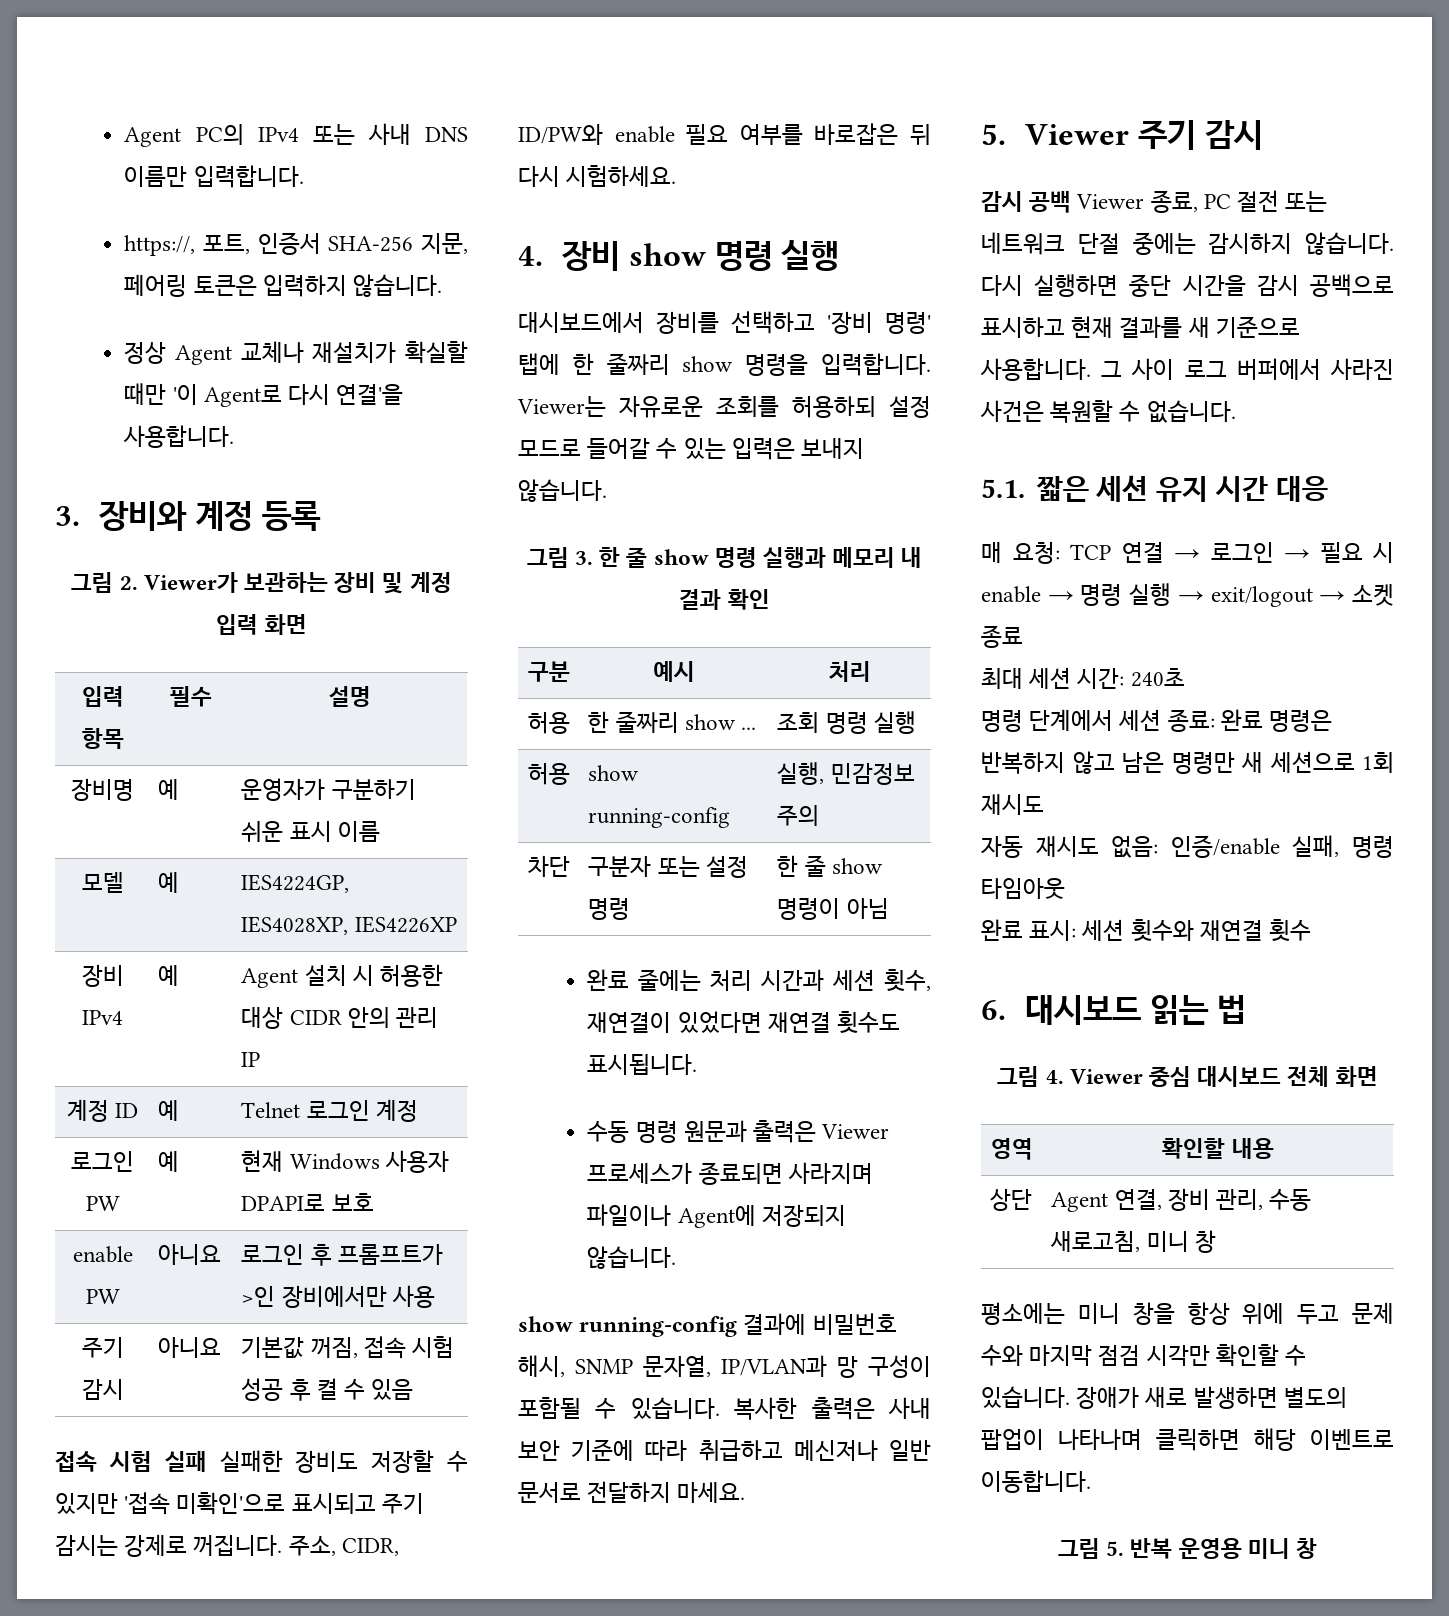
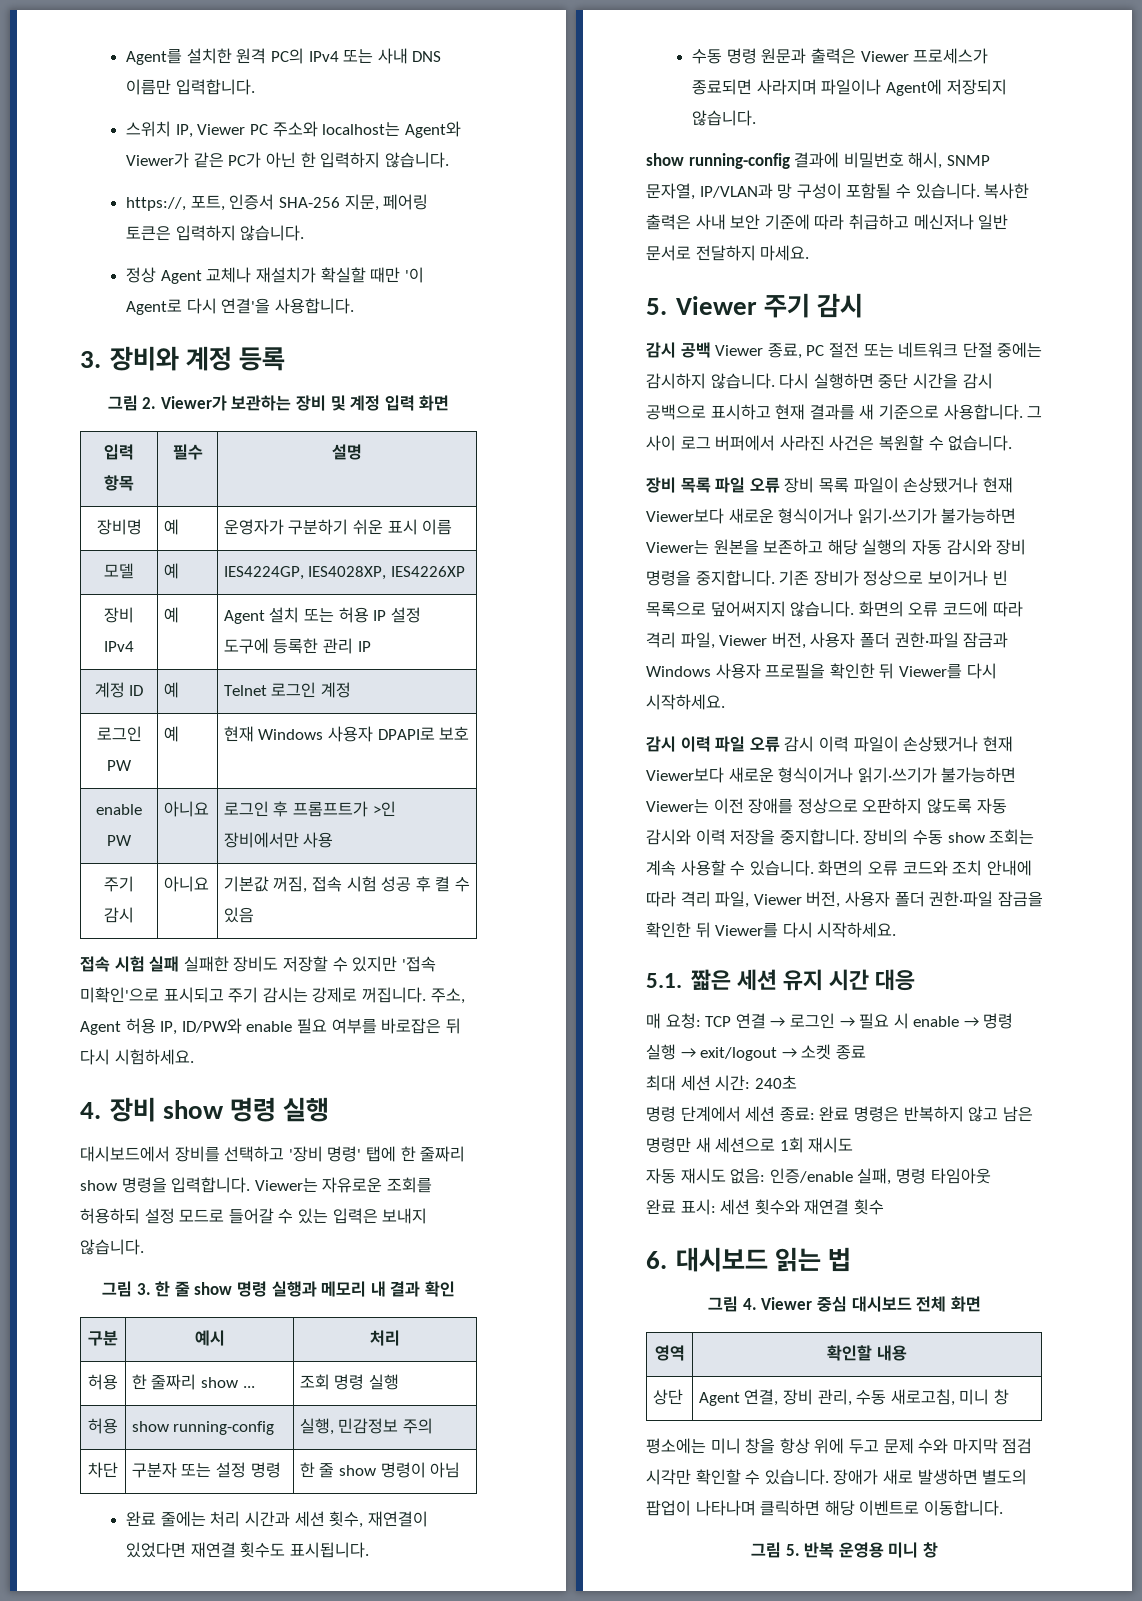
[124,127,182,147] Agent -> [126,48,267,65] Agent를 설치한 원격
(304, 176) none -> [126,121,461,138] [126,152,449,168] // 스위치 IP, Viewer PC 주소와 localhost는 Agent와 Viewer가 같은 PC가 아닌 한 입력하지 않습니다.
[352,964,443,987] [241,1007,390,1029] 시 허용한 대상 CIDR 안의 -> [303,607,421,623] [223,638,319,654] 또는 허용 IP 설정 도구에 등록한
[341,1538,399,1556] CIDR, -> [80,1018,178,1035] Agent 허용 IP,
(1236, 411) none -> [646,477,1013,493] [646,508,1017,524] [646,539,1027,555] [646,570,1008,586] [646,601,1023,617] [646,632,1009,649] [646,663,997,679] [646,694,725,710] [646,736,1013,752] [646,767,1017,783] [646,798,1007,814] [646,829,1035,845] [646,860,1032,876] [646,891,1043,908] [646,922,897,938] // 장비 목록 파일 오류 장비 목록 파일이 손상됐거나 현재 Viewer보다 새로운 형식이거나 읽기·쓰기가 불가능하면 Viewer는 원본을 보존하고 해당 실행의 자동 감시와 장비 명령을 중지합니다. 기존 장비가 정상으로 보이거나 빈 목록으로 덮어써지지 않습니다. 화면의 오류 코드에 따라 격리 파일, Viewer 버전, 사용자 폴더 권한·파일 잠금과 Windows 사용자 프로필을 확인한 뒤 Viewer를 다시 시작하세요. // 감시 이력 파일 오류 감시 이력 파일이 손상됐거나 현재 Viewer보다 새로운 형식이거나 읽기·쓰기가 불가능하면 Viewer는 이전 장애를 정상으로 오판하지 않도록 자동 감시와 이력 저장을 중지합니다. 장비의 수동 show 조회는 계속 사용할 수 있습니다. 화면의 오류 코드와 조치 안내에 따라 격리 파일, Viewer 버전, 사용자 폴더 권한·파일 잠금을 확인한 뒤 Viewer를 다시 시작하세요.

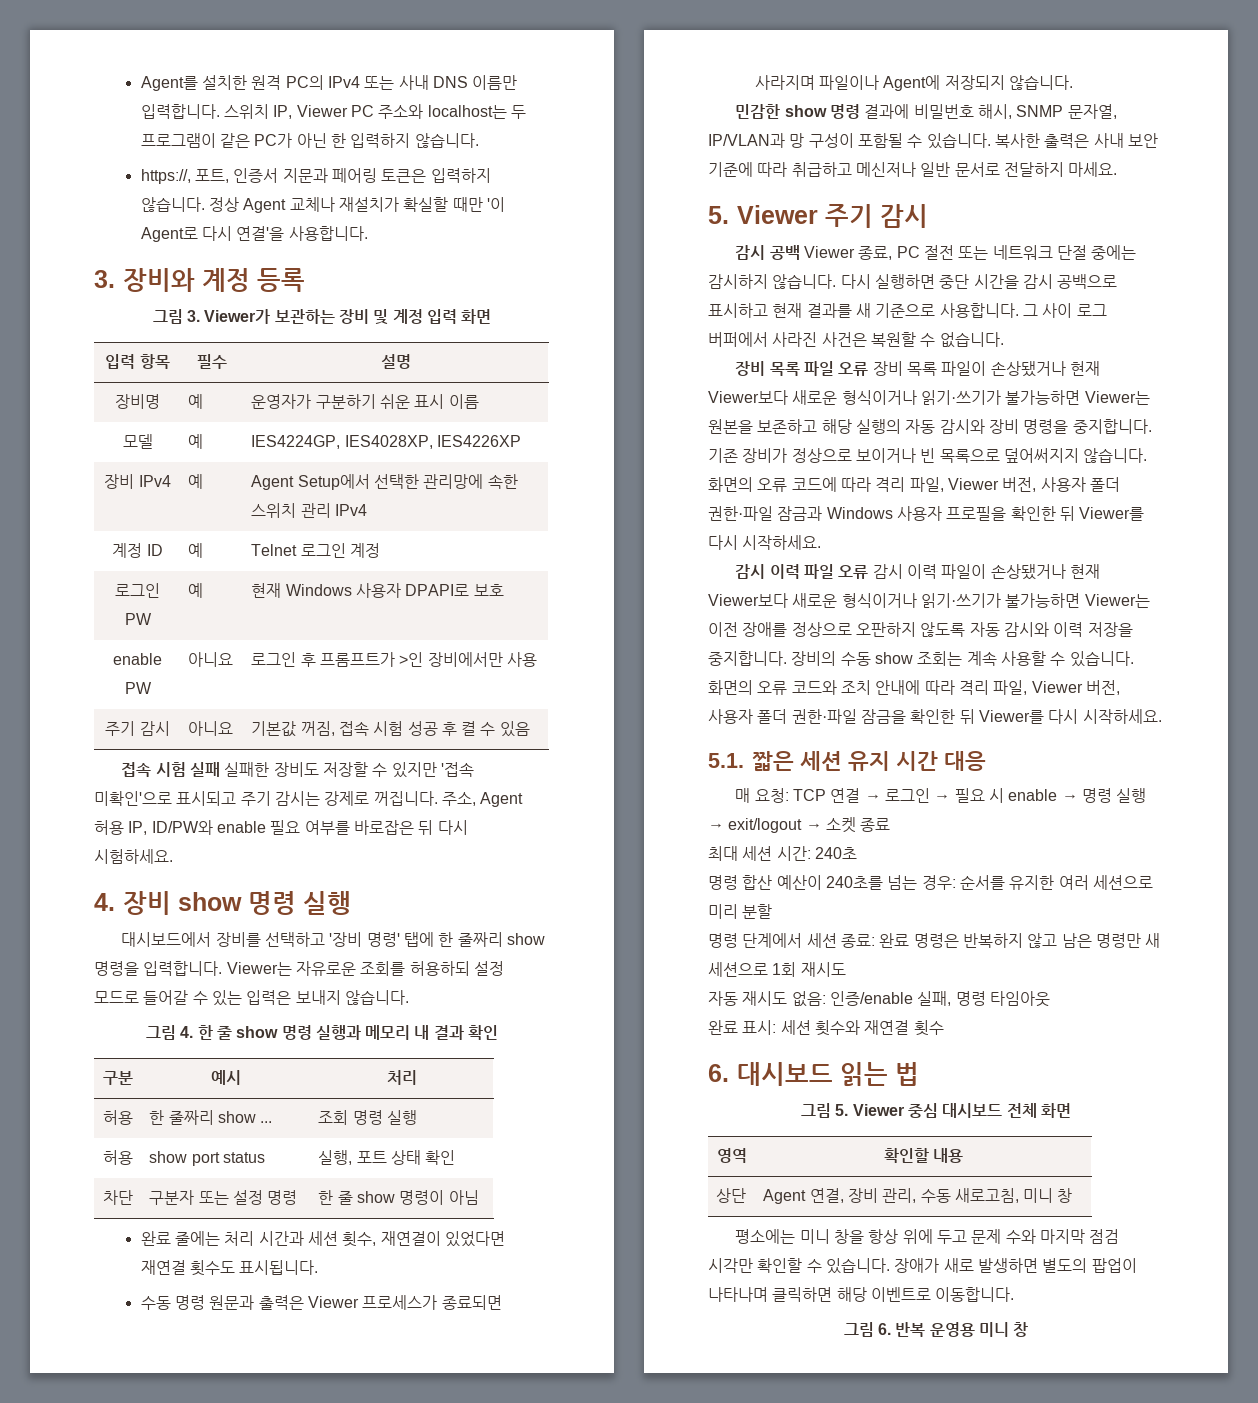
(255, 87) // -> (220, 111) none
[404,121,461,138] [126,152,190,168] Agent와 Viewer가 -> [510,105,526,119] [140,133,216,148] 두 프로그램이
[279,194,379,211] SHA-256 지문, -> [282,168,328,183] 지문과
(305, 233) // -> (205, 204) none
[142,397,157,409] 2. -> [187,310,201,322] 3.
[269,607,421,623] [223,638,371,654] 설치 또는 허용 IP 설정 도구에 등록한 관리 IP -> [297,474,518,490] [251,503,367,518] Setup에서 선택한 관리망에 속한 스위치 관리 IPv4
[136,1283,151,1295] 3. -> [180,1026,194,1038] 4.
[173,1421,275,1435] running-config -> [191,1152,265,1166] port status
[338,1418,433,1434] 민감정보 주의 -> [356,1150,456,1165] 포트 상태 확인
[646,153,790,169] show running-config -> [735,104,861,119] 민감한 show 명령
(797, 1082) none -> [708,875,1153,890] [708,904,773,919] // 명령 합산 예산이 240초를 넘는 경우: 순서를 유지한 여러 세션으로 미리 분할
[742,1298,757,1310] 4. -> [835,1104,849,1116] 5.
[785,1544,800,1556] 5. -> [878,1323,892,1335] 6.

